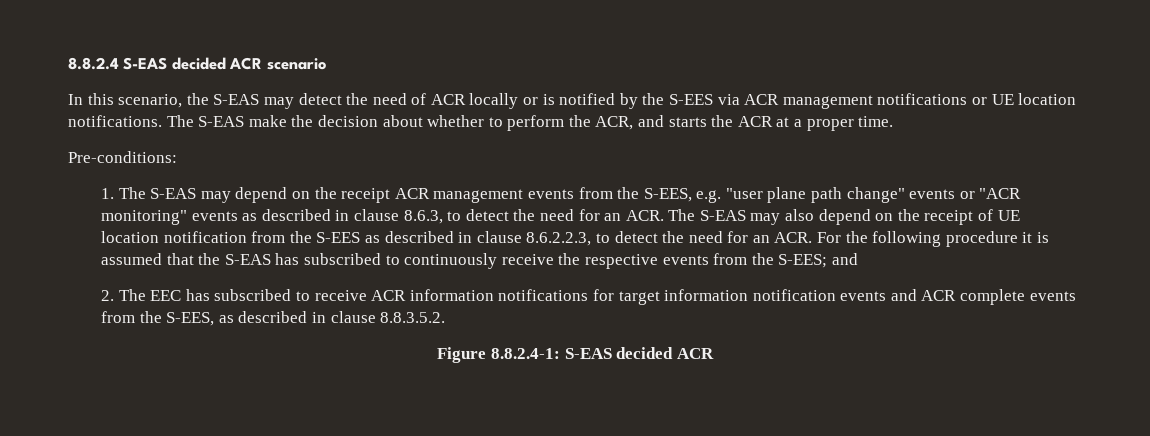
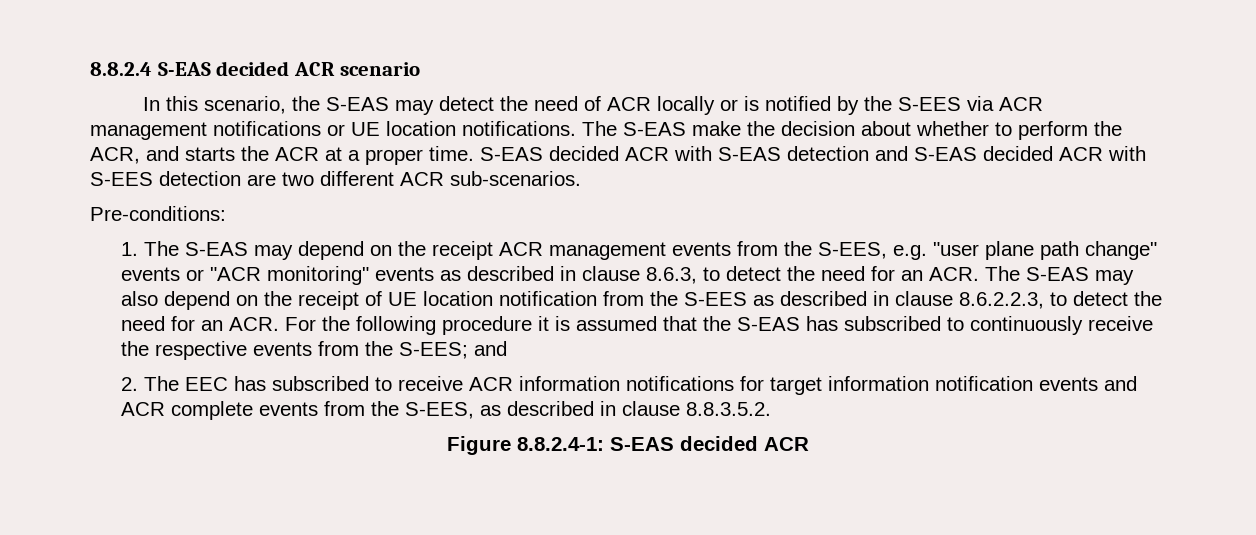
(894, 121) none -> [480,146,1146,161] [90,171,581,186] S-EAS decided ACR with S-EAS detection and S-EAS decided ACR with S-EES detection are two different ACR sub-scenarios.

